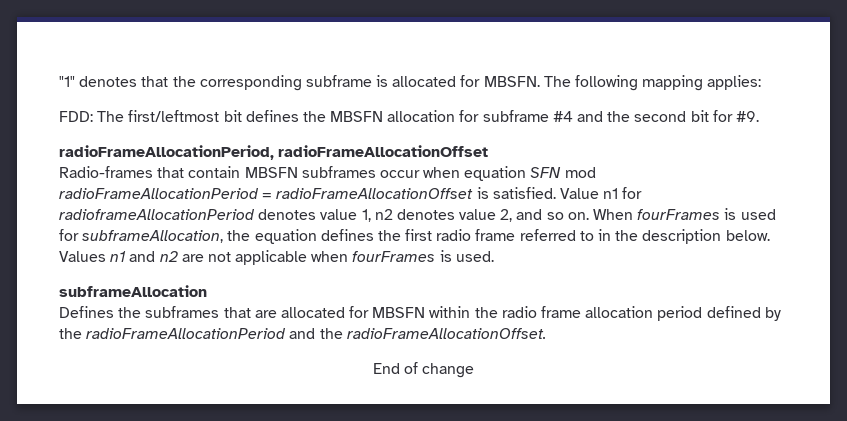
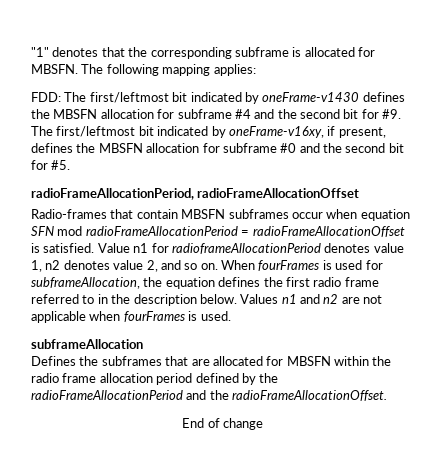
(242, 116) none -> [190,92,360,104] indicated by oneFrame-v1430
(759, 116) none -> [31,126,386,138] [31,143,404,153] [31,160,71,170] The first/leftmost bit indicated by oneFrame-v16xy, if present, defines the MBSFN allocation for subframe #0 and the second bit for #5.

